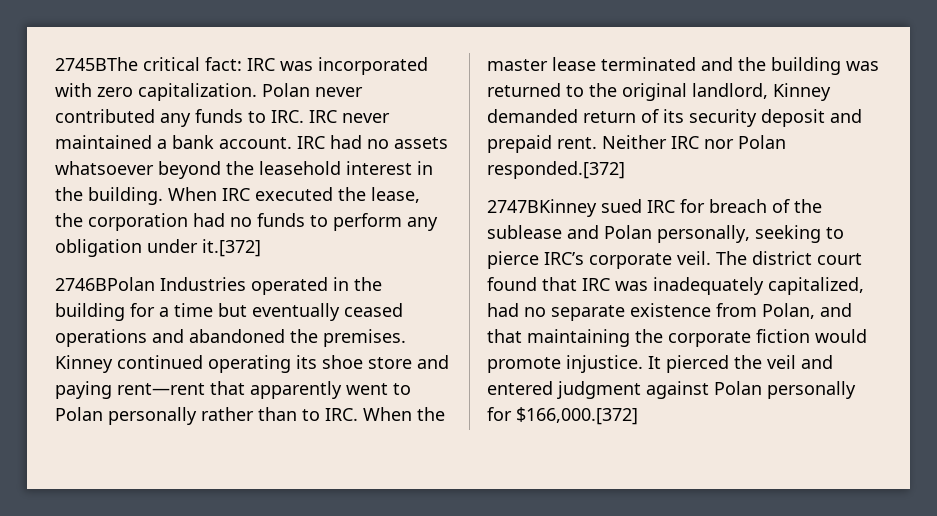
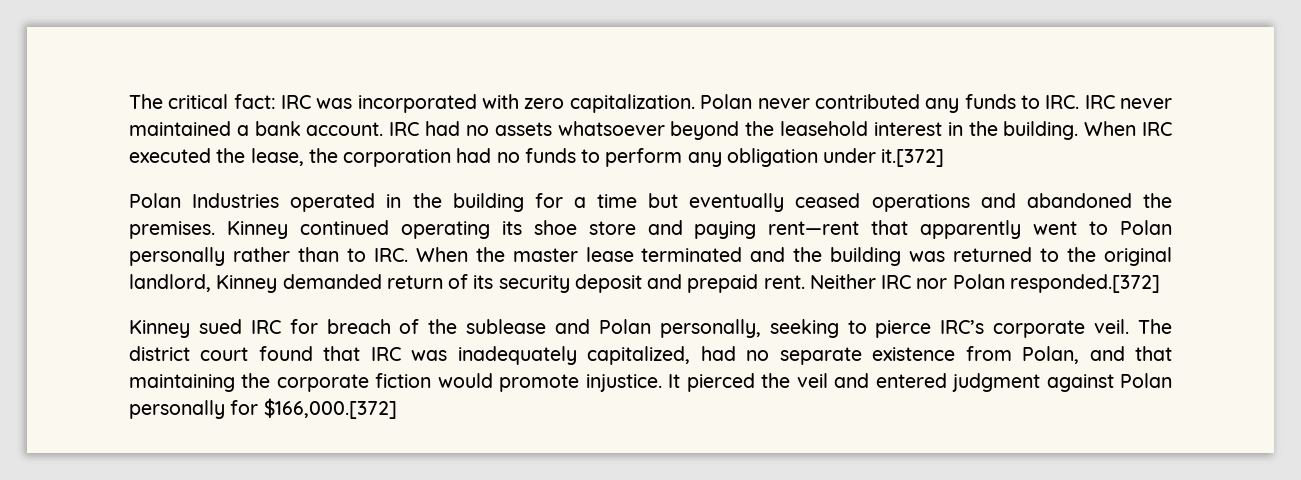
[55,57,138,71] 2745BThe -> [129,94,163,109] The
[55,277,155,291] 2746BPolan -> [129,193,181,208] Polan
[487,199,597,217] 2747BKinney -> [129,320,190,338] Kinney

